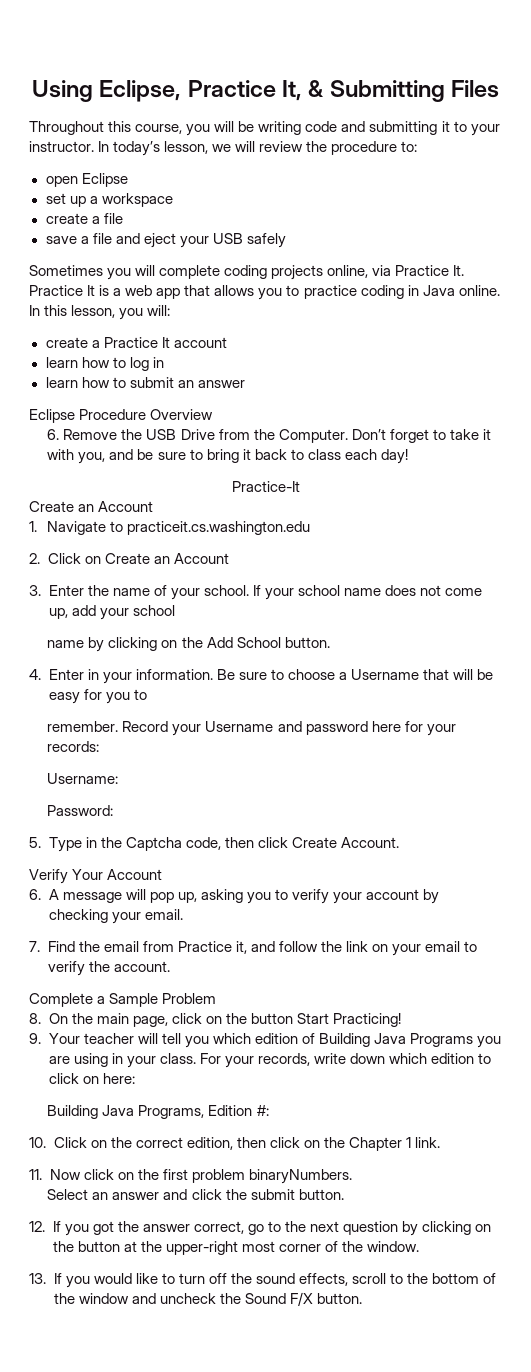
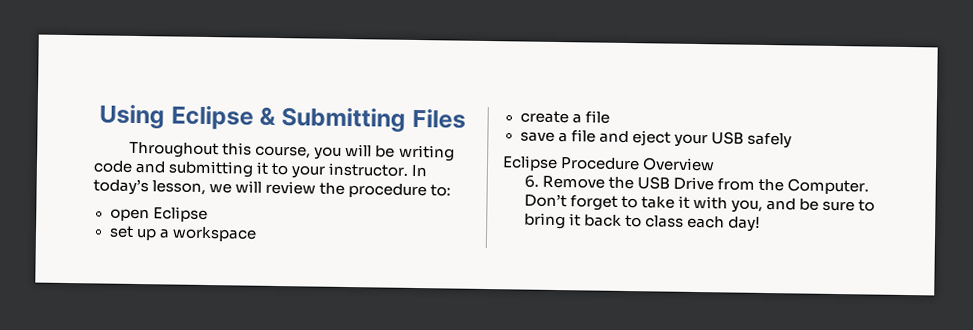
[99,80,302,102] Eclipse, Practice It, -> [170,105,254,130] Eclipse
[29,265,465,280] [29,285,500,300] [29,305,171,320] [45,337,227,348] [45,357,164,371] [45,377,245,388] // Sometimes you will complete coding projects online, via Practice It. Practice It is a web app that allows you to practice coding in Java online. In this lesson, you will: // create a Practice It account // learn how to log in // learn how to submit an answer -> (792, 140) none
[231,481,300,492] [29,501,154,512] [29,521,311,535] [29,553,229,564] [29,585,483,600] [48,605,175,620] [47,637,330,652] [29,669,494,684] [48,689,147,704] [47,721,456,736] [47,741,100,752] [47,773,119,784] [47,805,114,816] [29,837,399,852] [29,869,163,884] [29,889,440,904] [48,909,183,924] [29,941,478,956] [47,961,170,976] [29,993,217,1007] [29,1013,401,1027] [29,1033,502,1048] [48,1053,492,1068] [48,1073,135,1084] [47,1105,269,1119] [29,1137,441,1151] [29,1169,352,1184] [47,1189,344,1200] [29,1221,492,1236] [52,1241,419,1255] [29,1273,497,1288] [53,1292,362,1306] // Practice-It // Create an Account // 1. Navigate to practiceit.cs.washington.edu // 2. Click on Create an Account // 3. Enter the name of your school. If your school name does not come up, add your school // name by clicking on the Add School button. // 4. Enter in your information. Be sure to choose a Username that will be easy for you to // remember. Record your Username and password here for your records: // Username: // Password: // 5. Type in the Captcha code, then click Create Account. // Verify Your Account // 6. A message will pop up, asking you to verify your account by checking your email. // 7. Find the email from Practice it, and follow the link on your email to verify the account. // Complete a Sample Problem // 8. On the main page, click on the button Start Practicing! // 9. Your teacher will tell you which edition of Building Java Programs you are using in your class. For your records, write down which edition to click on here: // Building Java Programs, Edition #: // 10. Click on the correct edition, then click on the Chapter 1 link. // 11. Now click on the first problem binaryNumbers. // Select an answer and click the submit button. // 12. If you got the answer correct, go to the next question by clicking on the button at the upper-right most corner of the window. // 13. If you would like to turn off the sound effects, scroll to the bottom of the window and uncheck the Sound F/X button. -> (761, 224) none

